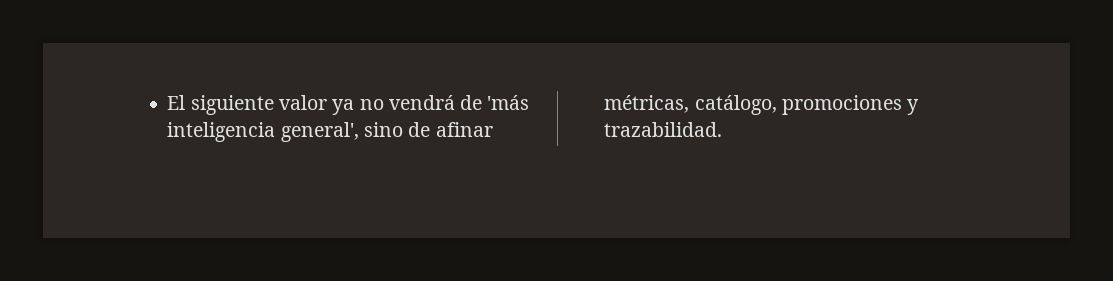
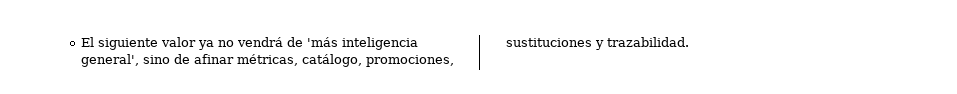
[781,95,902,115] promociones -> [365,55,454,67] [505,38,592,47] promociones, sustituciones

